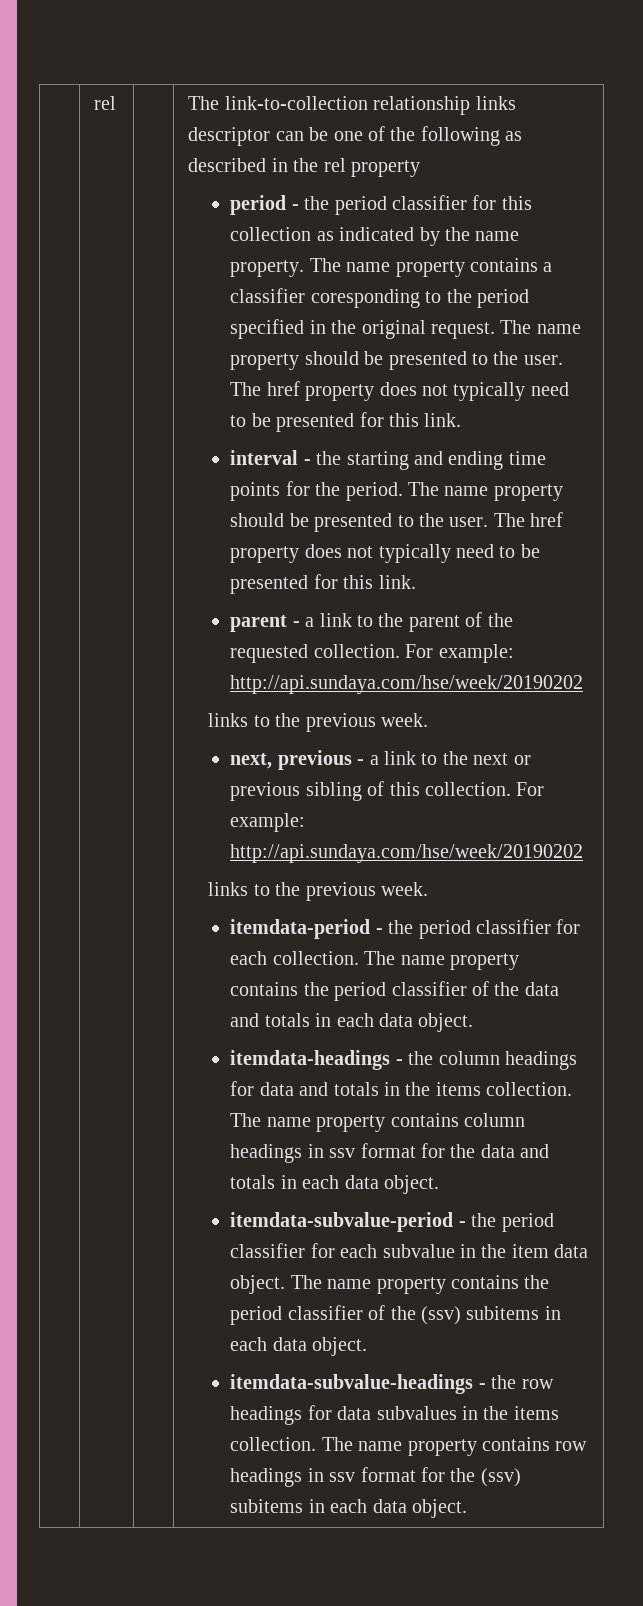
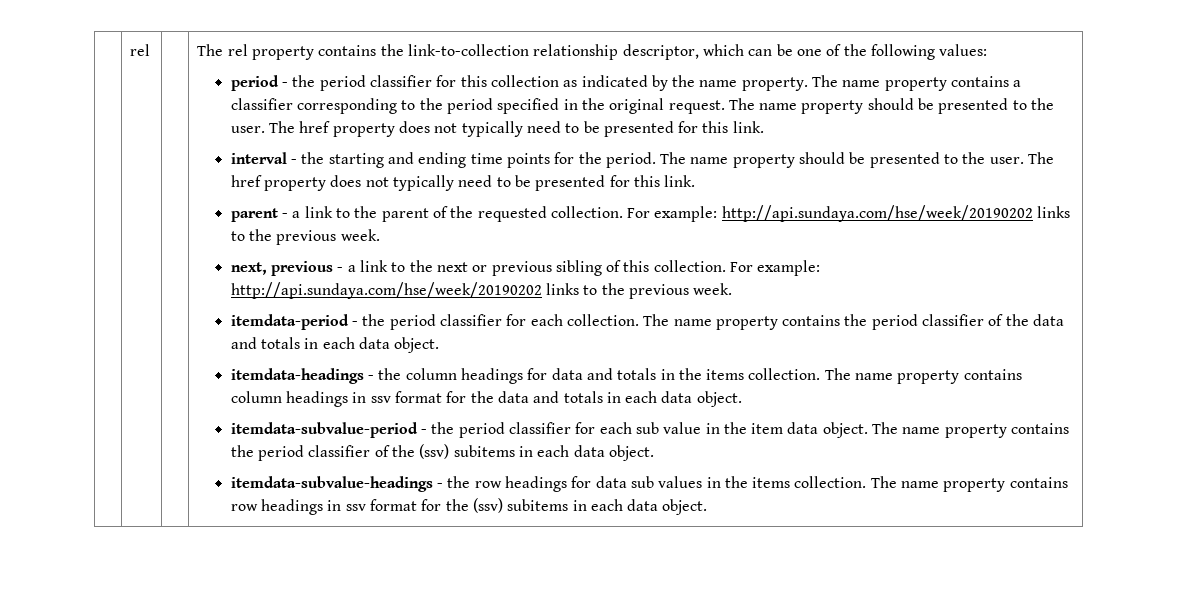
[224,96,516,115] [188,127,271,146] link-to-collection relationship links descriptor -> [227,44,744,60] rel property contains the link-to-collection relationship descriptor, which
[505,131,523,141] [188,158,420,177] as described in the rel property -> [939,44,988,56] values:
[310,289,420,308] coresponding -> [296,98,397,114] corresponding
(584, 684) // -> (1033, 213) none
(584, 853) // -> (542, 290) none
[382,1244,455,1258] subvalue -> [635,422,702,434] sub value
[376,1406,457,1420] subvalues -> [630,476,703,488] sub values

